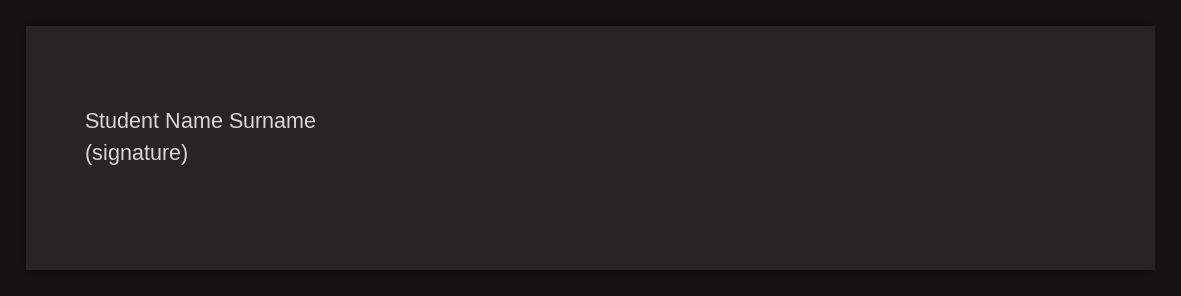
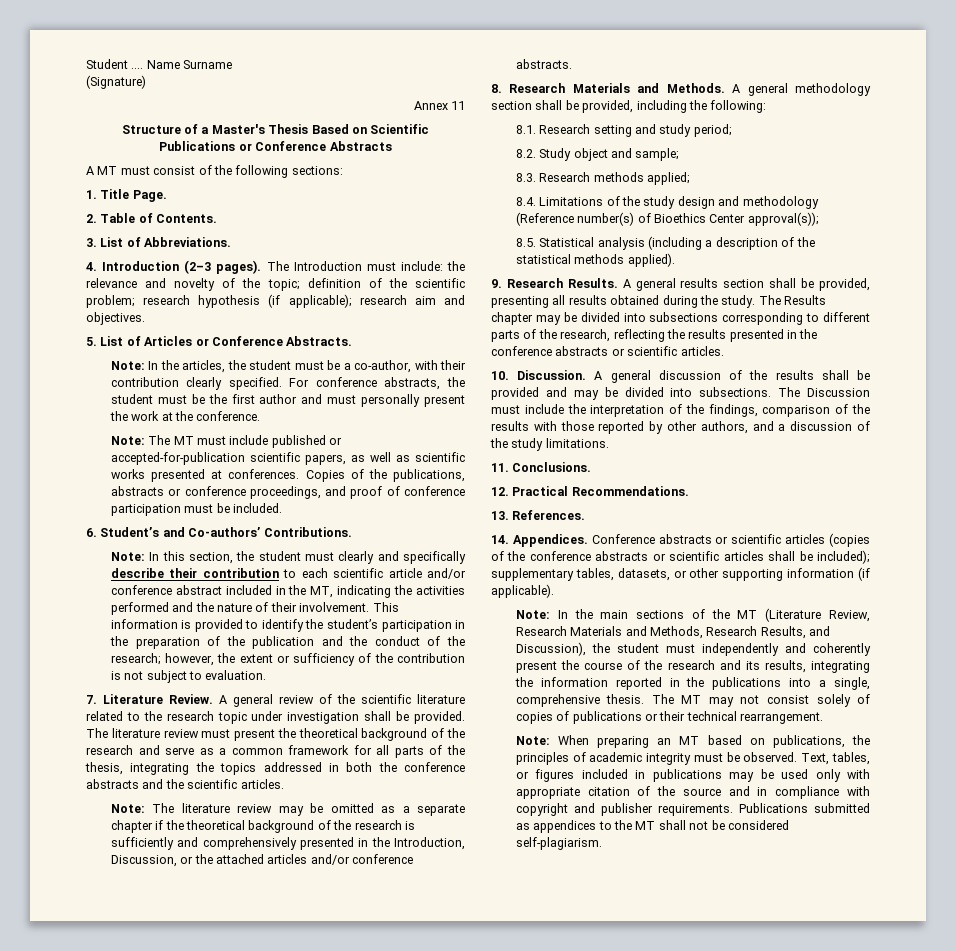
(159, 120) none -> [131,68,144,69] ....
[85,144,188,165] (signature) -> [86,75,146,89] [413,101,465,110] [121,124,430,134] [159,141,392,151] [86,165,343,178] [86,189,167,202] [86,213,218,223] [86,237,232,247] [86,260,465,274] [86,278,465,291] [86,294,466,308] [86,312,145,325] [86,336,353,346] [110,360,466,373] [110,377,465,390] [110,394,466,407] [109,411,261,421] [110,435,343,448] [110,452,465,465] [110,469,465,482] [110,486,466,499] [110,503,283,516] [86,527,352,537] [110,551,467,564] [110,568,466,579] [110,585,465,598] [110,602,399,615] [110,619,465,632] [109,636,465,649] [110,653,465,666] [110,670,267,683] [86,694,465,707] [86,711,466,724] [86,728,465,741] [86,745,466,758] [85,762,465,775] [86,779,284,789] [110,803,465,816] [110,820,415,833] [110,837,466,850] [110,854,414,867] [515,59,572,69] [491,83,871,96] [491,100,767,113] [515,124,732,137] [515,148,680,161] [515,172,691,185] [515,196,819,209] [515,212,819,226] [515,236,815,250] [515,253,675,267] [491,278,870,291] [491,295,826,308] [491,312,870,325] [491,329,818,342] [491,346,724,356] [491,370,870,383] [491,387,870,400] [491,404,870,417] [491,421,870,434] [490,438,609,451] [491,462,592,472] [491,486,689,496] [491,510,586,520] [491,533,870,547] [491,550,870,564] [491,567,870,581] [491,584,554,598] [515,608,870,622] [515,626,831,639] [515,642,871,656] [515,660,870,673] [514,677,870,690] [515,694,870,707] [515,711,824,724] [515,735,870,748] [515,752,870,765] [515,769,870,782] [515,786,870,799] [515,803,870,816] [515,820,789,833] [515,837,602,850] (Signature) // Annex 11 // Structure of a Master's Thesis Based on Scientific Publications or Conference Abstracts // A MT must consist of the following sections: // 1. Title Page. // 2. Table of Contents. // 3. List of Abbreviations. // 4. Introduction (2–3 pages). The Introduction must include: the relevance and novelty of the topic; definition of the scientific problem; research hypothesis (if applicable); research aim and objectives. // 5. List of Articles or Conference Abstracts. // Note: In the articles, the student must be a co-author, with their contribution clearly specified. For conference abstracts, the student must be the first author and must personally present the work at the conference. // Note: The MT must include published or accepted-for-publication scientific papers, as well as scientific works presented at conferences. Copies of the publications, abstracts or conference proceedings, and proof of conference participation must be included. // 6. Student’s and Co-authors’ Contributions. // Note: In this section, the student must clearly and specifically describe their contribution to each scientific article and/or conference abstract included in the MT, indicating the activities performed and the nature of their involvement. This information is provided to identify the student’s participation in the preparation of the publication and the conduct of the research; however, the extent or sufficiency of the contribution is not subject to evaluation. // 7. Literature Review. A general review of the scientific literature related to the research topic under investigation shall be provided. The literature review must present the theoretical background of the research and serve as a common framework for all parts of the thesis, integrating the topics addressed in both the conference abstracts and the scientific articles. // Note: The literature review may be omitted as a separate chapter if the theoretical background of the research is sufficiently and comprehensively presented in the Introduction, Discussion, or the attached articles and/or conference abstracts. // 8. Research Materials and Methods. A general methodology section shall be provided, including the following: // 8.1. Research setting and study period; // 8.2. Study object and sample; // 8.3. Research methods applied; // 8.4. Limitations of the study design and methodology (Reference number(s) of Bioethics Center approval(s)); // 8.5. Statistical analysis (including a description of the statistical methods applied). // 9. Research Results. A general results section shall be provided, presenting all results obtained during the study. The Results chapter may be divided into subsections corresponding to different parts of the research, reflecting the results presented in the conference abstracts or scientific articles. // 10. Discussion. A general discussion of the results shall be provided and may be divided into subsections. The Discussion must include the interpretation of the findings, comparison of the results with those reported by other authors, and a discussion of the study limitations. // 11. Conclusions. // 12. Practical Recommendations. // 13. References. // 14. Appendices. Conference abstracts or scientific articles (copies of the conference abstracts or scientific articles shall be included); supplementary tables, datasets, or other supporting information (if applicable). // Note: In the main sections of the MT (Literature Review, Research Materials and Methods, Research Results, and Discussion), the student must independently and coherently present the course of the research and its results, integrating the information reported in the publications into a single, comprehensive thesis. The MT may not consist solely of copies of publications or their technical rearrangement. // Note: When preparing an MT based on publications, the principles of academic integrity must be observed. Text, tables, or figures included in publications may be used only with appropriate citation of the source and in compliance with copyright and publisher requirements. Publications submitted as appendices to the MT shall not be considered self-plagiarism.

